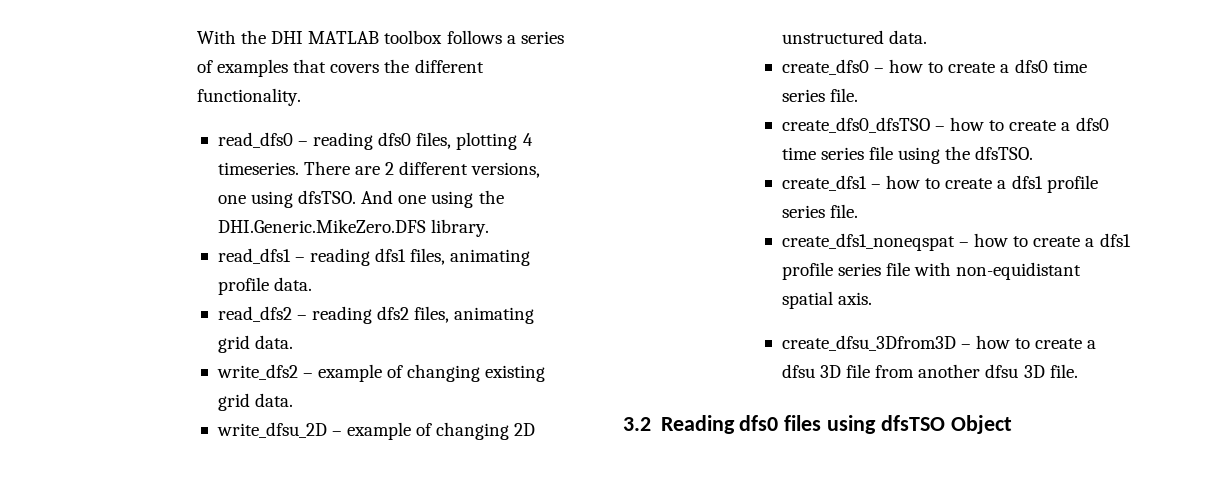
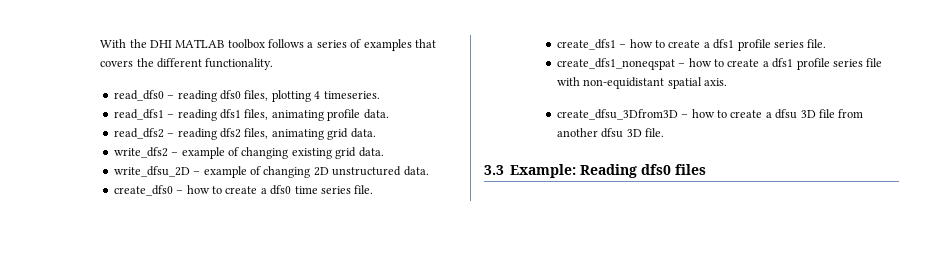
[303,161,541,178] [217,190,504,208] [217,219,489,237] There are 2 different versions, one using dfsTSO. And one using the DHI.Generic.MikeZero.DFS library. -> (380, 95) none
[781,117,1109,133] [781,146,1034,164] // create_dfs0_dfsTSO – how to create a dfs0 time series file using the dfsTSO. -> (374, 189) none
[623,417,651,431] 3.2 -> [484,164,577,178] 3.3 Example:
[827,415,1013,434] using dfsTSO Object -> (707, 169) none

